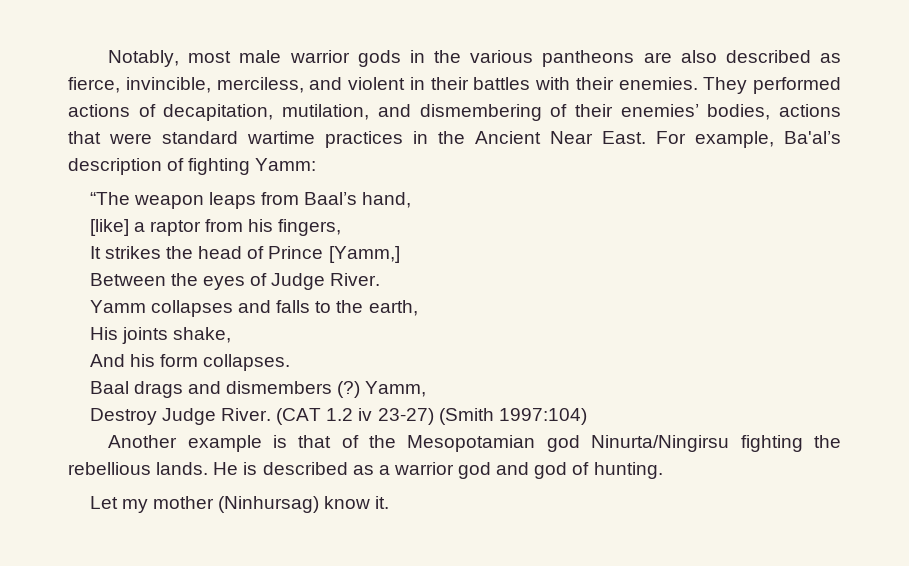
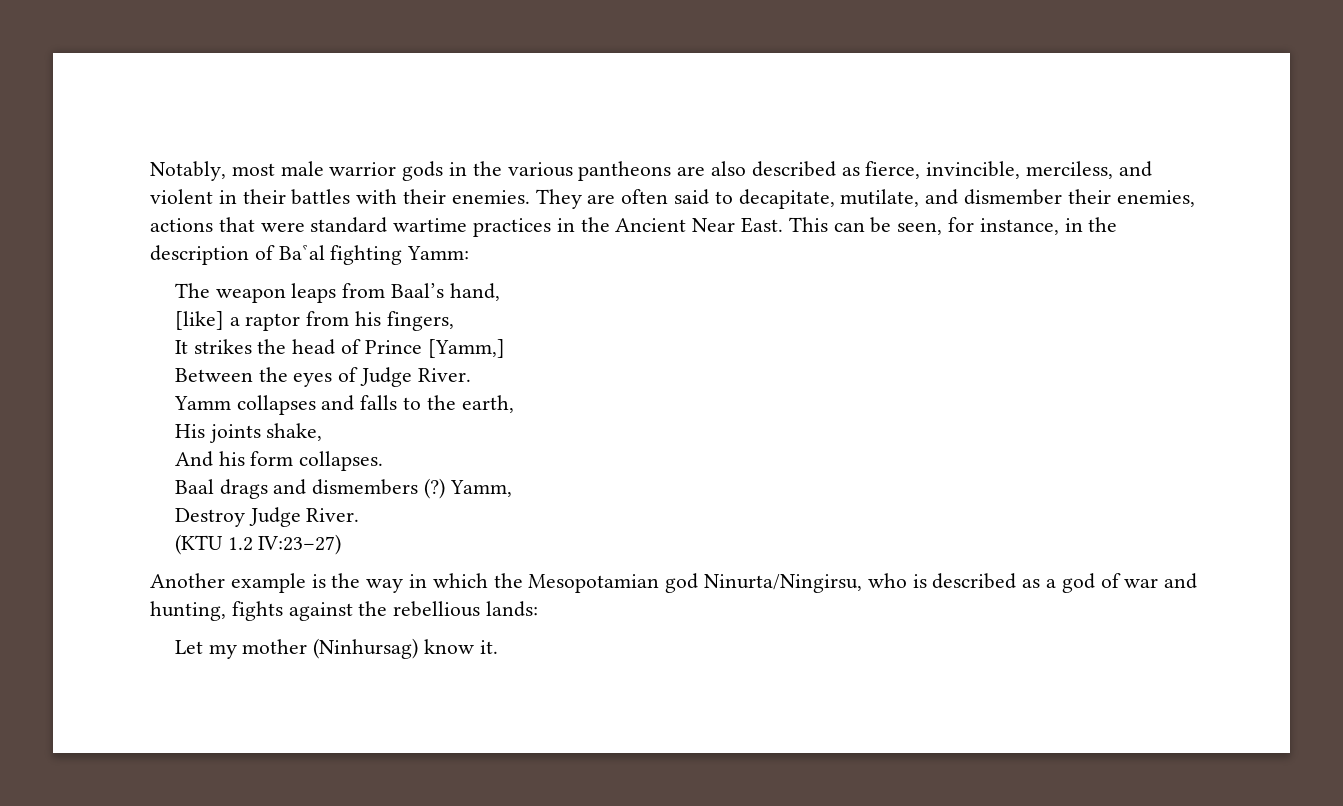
[753,77,841,94] [68,104,771,121] performed actions of decapitation, mutilation, and dismembering of their enemies’ bodies, -> [587,189,1195,209] are often said to decapitate, mutilate, and dismember their enemies,
[656,131,841,148] For example, Ba'al’s -> [788,217,1118,235] This can be seen, for instance, in the
(185, 164) none -> [278,244,325,260] Baˁal
[89,192,130,205] “The -> [174,283,210,298] The
[276,408,587,425] [108,435,842,452] [68,462,663,479] (CAT 1.2 iv 23-27) (Smith 1997:104) // Another example is that of the Mesopotamian god Ninurta/Ningirsu fighting the rebellious lands. He is described as a warrior god and god of hunting. -> [174,534,342,555] [150,573,1198,593] [150,601,539,621] // (KTU 1.2 IV:23–27) // Another example is the way in which the Mesopotamian god Ninurta/Ningirsu, who is described as a god of war and hunting, fights against the rebellious lands:

